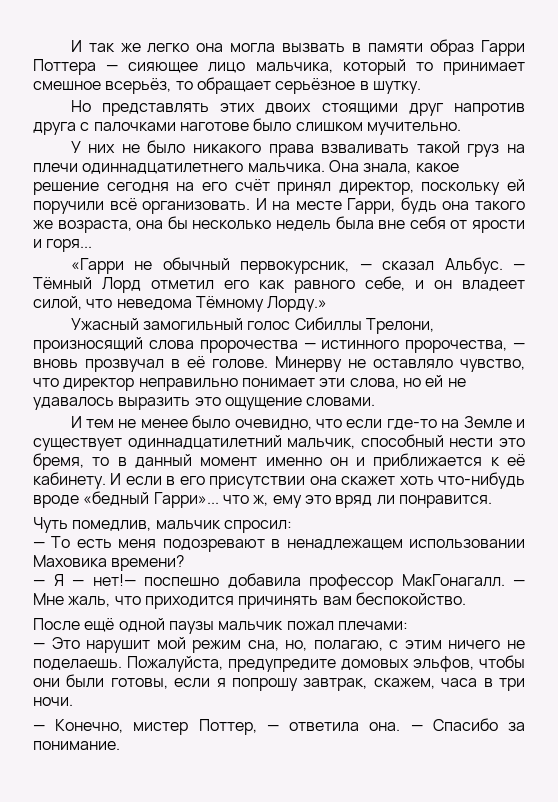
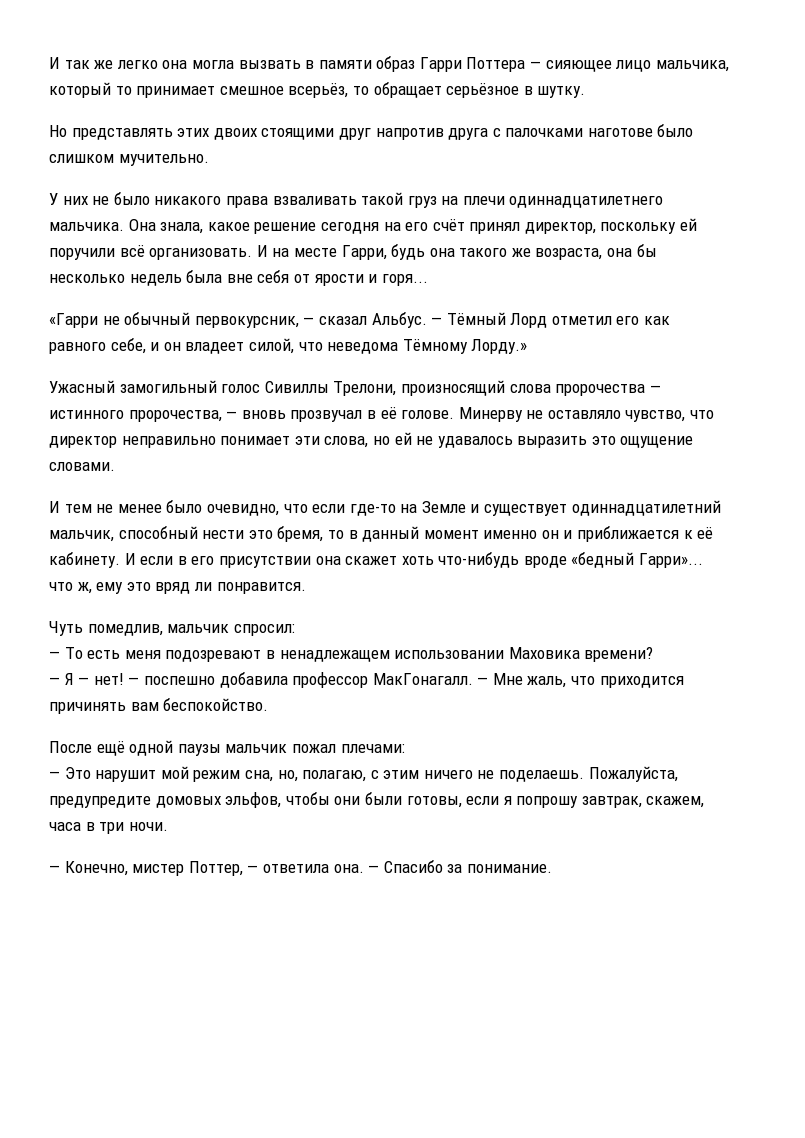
[294,317,362,331] Сибиллы -> [264,381,329,393] Сивиллы
[92,574,136,586] нет!— -> [93,673,140,685] нет! —

